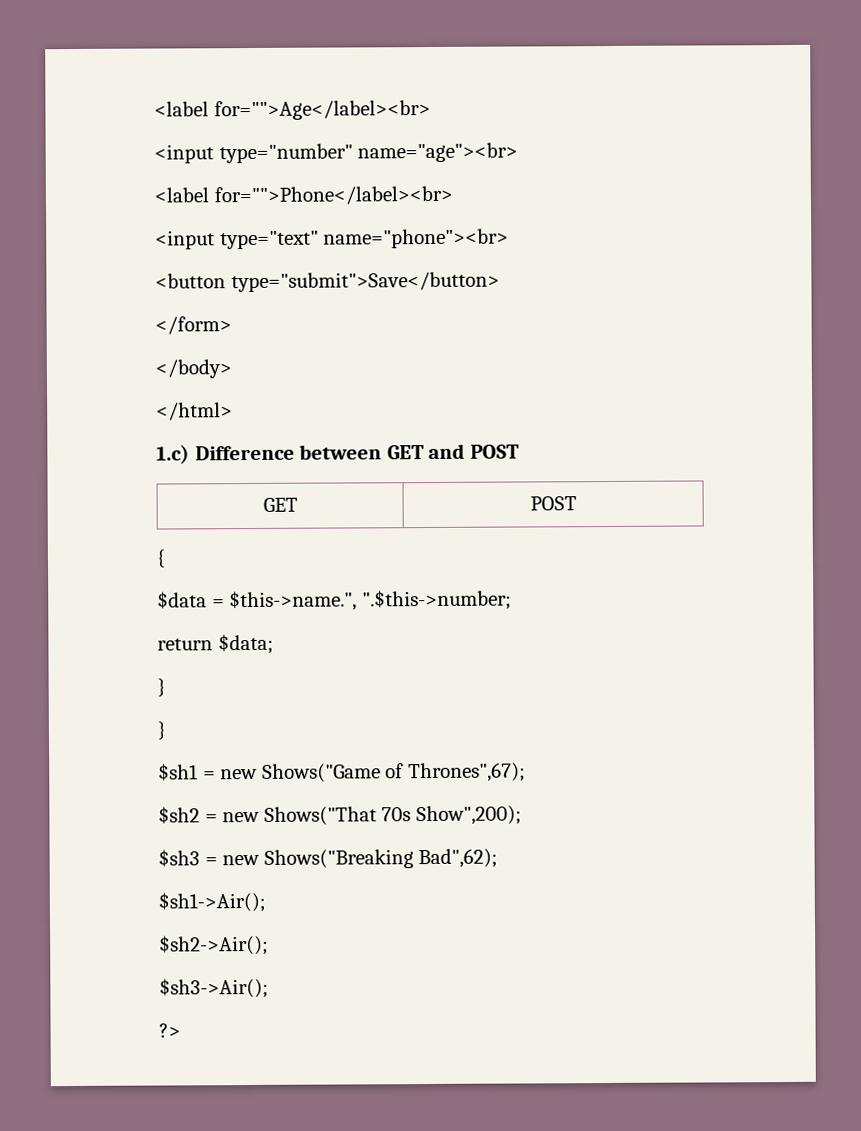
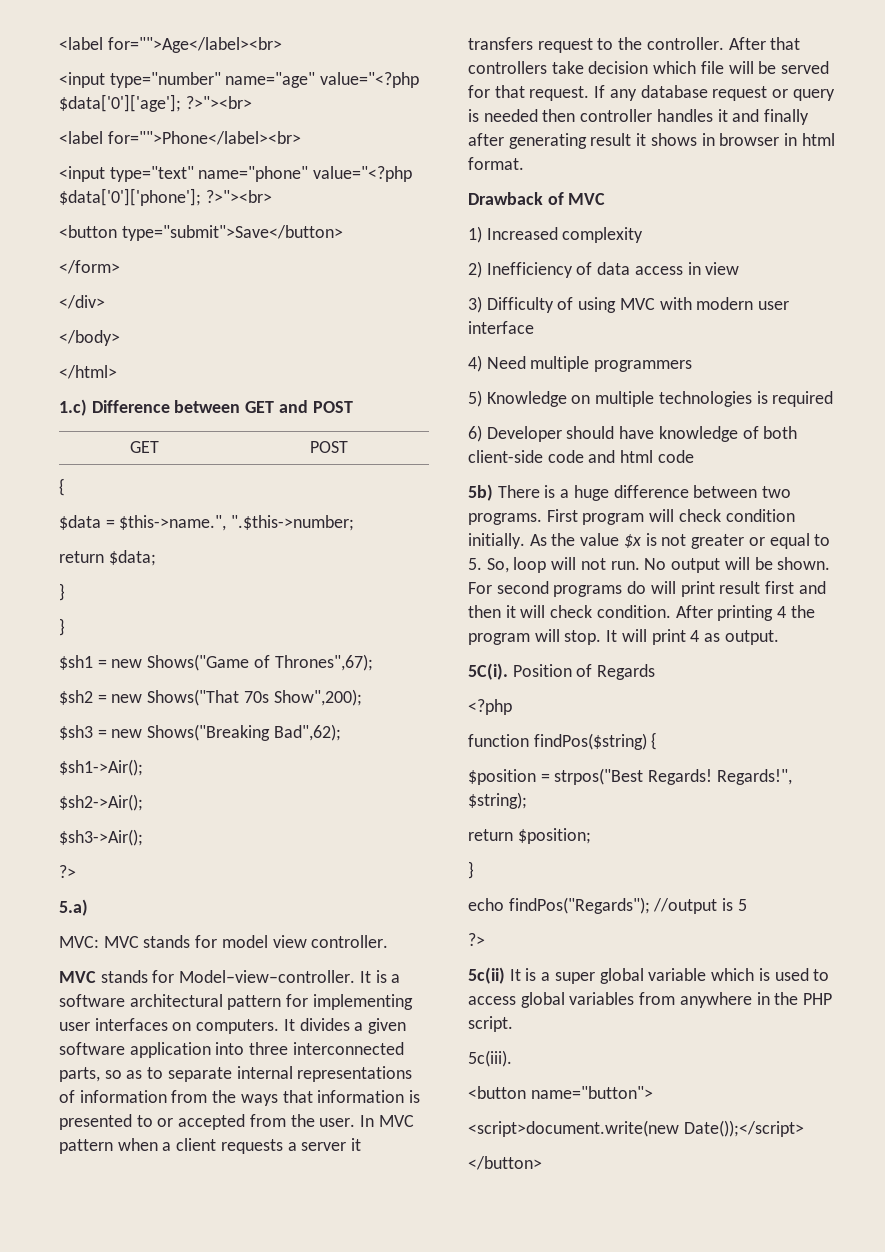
[357,142,519,163] name="age"><br> -> [225,72,420,88] [59,94,252,112] name="age" value="<?php $data['0']['age']; ?>"><br>
[323,228,510,249] name="phone"><br> -> [198,166,413,182] [59,188,272,206] name="phone" value="<?php $data['0']['phone']; ?>"><br>
(232, 325) none -> [59,295,105,309] // </div>
(181, 1030) none -> [59,899,88,916] [59,935,389,948] [59,970,401,983] [59,994,413,1010] [59,1018,407,1034] [59,1042,404,1058] [59,1066,413,1082] [59,1090,421,1106] [59,1114,414,1130] [59,1138,362,1154] [468,37,801,53] [468,61,830,74] [468,85,835,101] [468,109,810,125] [468,133,835,149] [468,157,524,170] [468,192,606,205] [468,226,644,243] [468,261,740,278] [468,296,790,313] [468,321,534,334] [468,355,693,372] [468,390,834,407] [468,425,798,442] [468,450,694,463] [468,484,792,501] [468,509,795,525] [468,533,831,549] [468,557,831,573] [468,581,826,597] [468,605,815,621] [468,629,779,645] [468,663,656,680] [468,699,512,715] [468,732,658,750] [468,768,792,785] [468,792,527,809] [468,828,591,844] [468,861,474,879] [468,897,747,914] [468,933,485,946] [468,967,830,984] [468,992,833,1008] [468,1016,513,1032] [468,1050,512,1067] [468,1086,653,1099] [468,1120,804,1137] [468,1156,542,1170] // 5.a) // MVC: MVC stands for model view controller. // MVC stands for Model–view–controller. It is a software architectural pattern for implementing user interfaces on computers. It divides a given software application into three interconnected parts, so as to separate internal representations of information from the ways that information is presented to or accepted from the user. In MVC pattern when a client requests a server it transfers request to the controller. After that controllers take decision which file will be served for that request. If any database request or query is needed then controller handles it and finally after generating result it shows in browser in html format. // Drawback of MVC // 1) Increased complexity // 2) Inefficiency of data access in view // 3) Difficulty of using MVC with modern user interface // 4) Need multiple programmers // 5) Knowledge on multiple technologies is required // 6) Developer should have knowledge of both client-side code and html code // 5b) There is a huge difference between two programs. First program will check condition initially. As the value $x is not greater or equal to 5. So, loop will not run. No output will be shown. For second programs do will print result first and then it will check condition. After printing 4 the program will stop. It will print 4 as output. // 5C(i). Position of Regards // <?php // function findPos($string) { // $position = strpos("Best Regards! Regards!", $string); // return $position; // } // echo findPos("Regards"); //output is 5 // ?> // 5c(ii) It is a super global variable which is used to access global variables from anywhere in the PHP script. // 5c(iii). // <button name="button"> // <script>document.write(new Date());</script> // </button>

